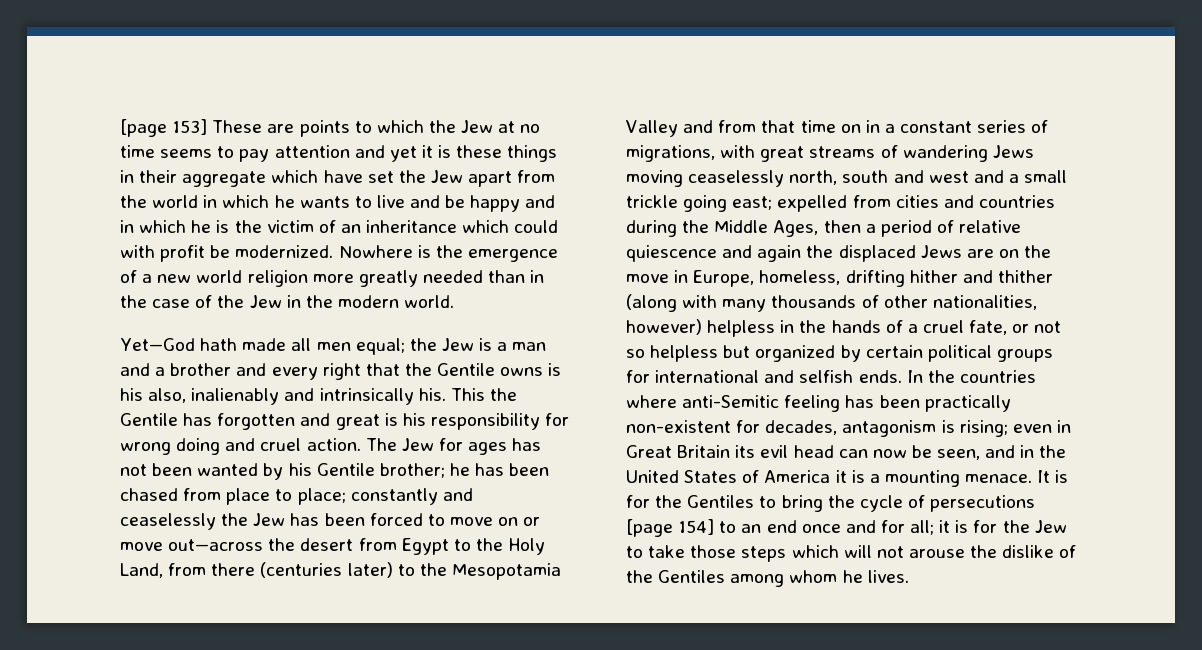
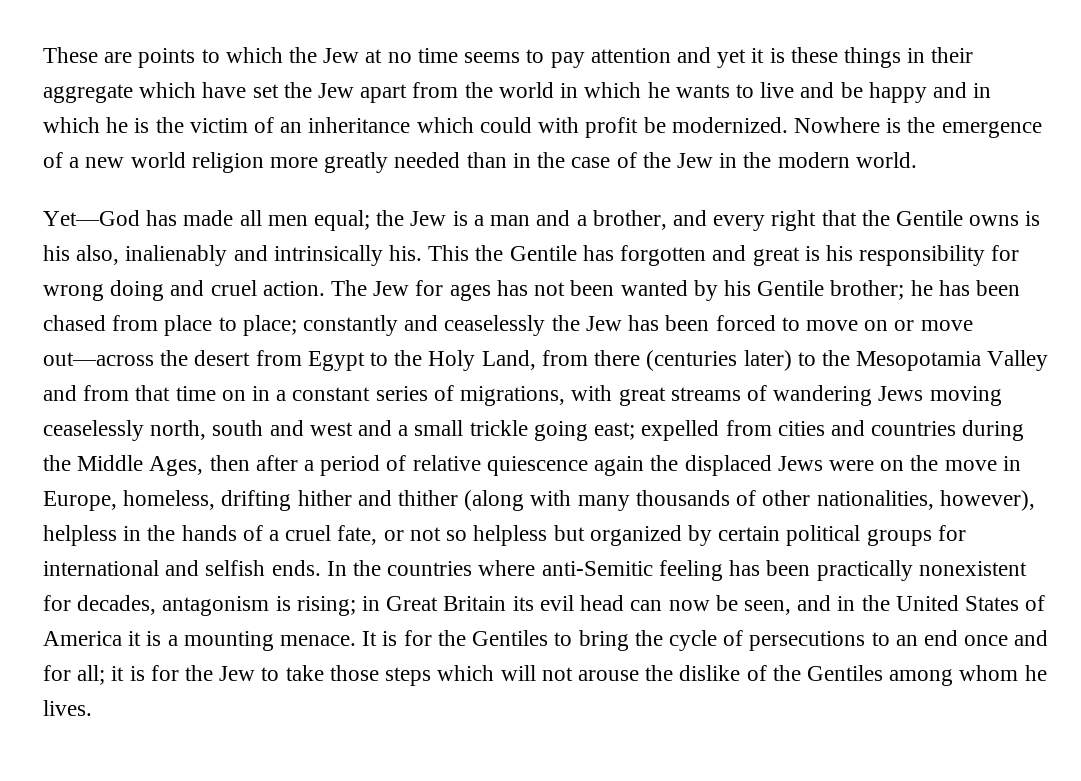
[120,119,208,137] [page 153] -> (43, 55) none
[200,338,238,351] hath -> [146,210,178,226] has
[170,363,232,376] brother -> [592,210,667,230] brother,
(861, 226) none -> [255,455,298,471] after
[722,245,753,258] and -> (588, 466) none
[966,249,994,258] are -> [828,460,874,471] were
[626,319,702,335] however) -> [939,490,1035,511] however),
[626,420,731,433] non-existent -> [918,561,1027,576] nonexistent
[1012,424,1052,433] even -> (356, 606) none
[626,519,715,537] [page 154] -> (866, 641) none

